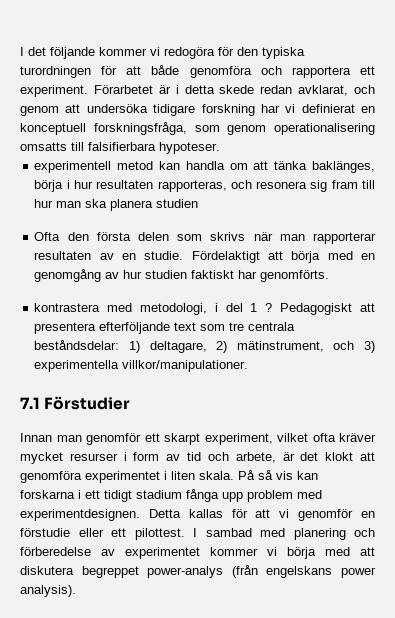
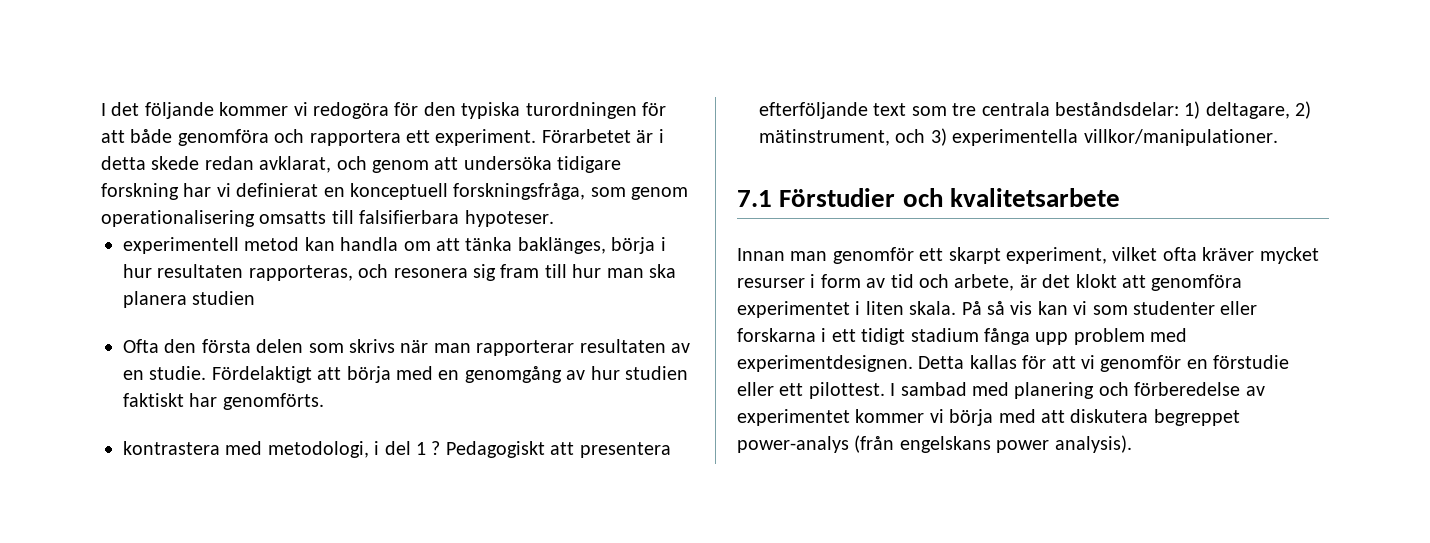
(131, 403) none -> [902,188,1120,207] och kvalitetsarbete
(318, 475) none -> [1073,301,1258,315] vi som studenter eller

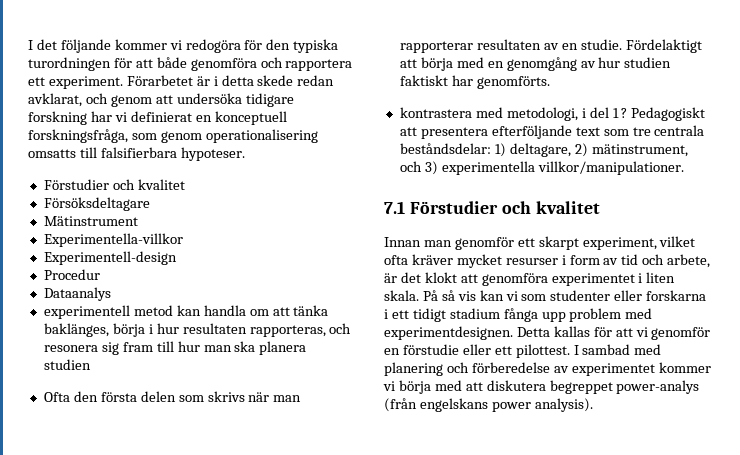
(554, 218) none -> [43,179,185,190] [43,197,150,211] [43,216,138,226] [43,233,183,247] [43,251,177,265] [43,269,100,280] [43,287,111,301] // Förstudier och kvalitet // Försöksdeltagare // Mätinstrument // Experimentella-villkor // Experimentell-design // Procedur // Dataanalys
[949,188,1120,207] kvalitetsarbete -> [535,201,600,214] kvalitet

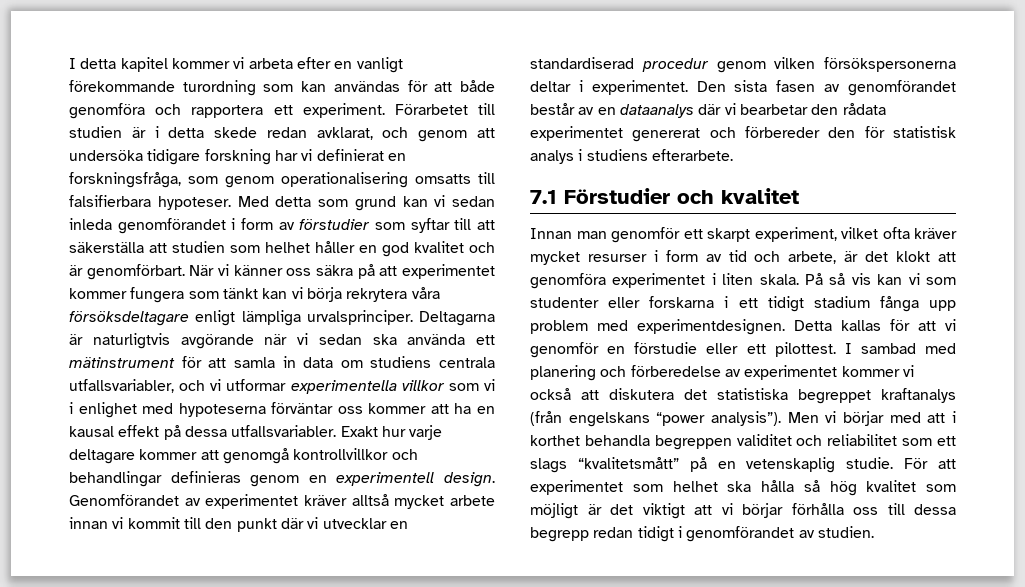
[28,39,339,53] [28,57,111,71] I det följande kommer vi redogöra för den typiska turordningen -> [69,57,403,73] [69,80,400,96] I detta kapitel kommer vi arbeta efter en vanligt förekommande turordning som kan användas
(193, 80) none -> [478,103,496,115] [69,126,122,138] till studien
[214,111,287,125] konceptuell -> (406, 157) none
[43,179,185,190] [43,197,150,211] [43,216,138,226] [43,233,183,247] [43,251,177,265] [43,269,100,280] [43,287,111,301] [43,305,329,319] [43,323,352,337] [43,341,307,355] [43,359,91,370] [43,391,302,402] [399,39,702,53] [399,57,672,71] [399,75,550,89] [399,107,706,121] [399,125,705,139] [399,143,688,157] [399,161,684,175] // Förstudier och kvalitet // Försöksdeltagare // Mätinstrument // Experimentella-villkor // Experimentell-design // Procedur // Dataanalys // experimentell metod kan handla om att tänka baklänges, börja i hur resultaten rapporteras, och resonera sig fram till hur man ska planera studien // Ofta den första delen som skrivs när man rapporterar resultaten av en studie. Fördelaktigt att börja med en genomgång av hur studien faktiskt har genomförts. // kontrastera med metodologi, i del 1 ? Pedagogiskt att presentera efterföljande text som tre centrala beståndsdelar: 1) deltagare, 2) mätinstrument, och 3) experimentella villkor/manipulationer. -> [237,195,495,211] [69,218,496,234] [69,241,495,257] [69,264,496,280] [69,287,440,303] [69,310,495,326] [69,333,495,349] [69,356,495,368] [69,379,496,394] [69,402,495,418] [69,425,443,440] [69,448,418,464] [69,471,496,487] [69,494,496,509] [69,517,408,532] [530,57,956,73] [530,80,956,96] [530,103,886,118] [530,126,956,142] [530,149,733,164] Med detta som grund kan vi sedan inleda genomförandet i form av förstudier som syftar till att säkerställa att studien som helhet håller en god kvalitet och är genomförbart. När vi känner oss säkra på att experimentet kommer fungera som tänkt kan vi börja rekrytera våra försöksdeltagare enligt lämpliga urvalsprinciper. Deltagarna är naturligtvis avgörande när vi sedan ska använda ett mätinstrument för att samla in data om studiens centrala utfallsvariabler, och vi utformar experimentella villkor som vi i enlighet med hypoteserna förväntar oss kommer att ha en kausal effekt på dessa utfallsvariabler. Exakt hur varje deltagare kommer att genomgå kontrollvillkor och behandlingar definieras genom en experimentell design. Genomförandet av experimentet kräver alltså mycket arbete innan vi kommit till den punkt där vi utvecklar en standardiserad procedur genom vilken försökspersonerna deltar i experimentet. Den sista fasen av genomförandet består av en dataanalys där vi bearbetar den rådata experimentet genererat och förbereder den för statistisk analys i studiens efterarbete.
[398,380,700,394] [384,398,593,412] börja med att diskutera begreppet power-analys (från engelskans power analysis). -> [530,388,956,404] [530,411,957,427] [530,434,956,450] [530,457,956,473] [530,480,956,496] [530,503,956,519] [530,526,874,542] också att diskutera det statistiska begreppet kraftanalys (från engelskans “power analysis”). Men vi börjar med att i korthet behandla begreppen validitet och reliabilitet som ett slags “kvalitetsmått” på en vetenskaplig studie. För att experimentet som helhet ska hålla så hög kvalitet som möjligt är det viktigt att vi börjar förhålla oss till dessa begrepp redan tidigt i genomförandet av studien.

